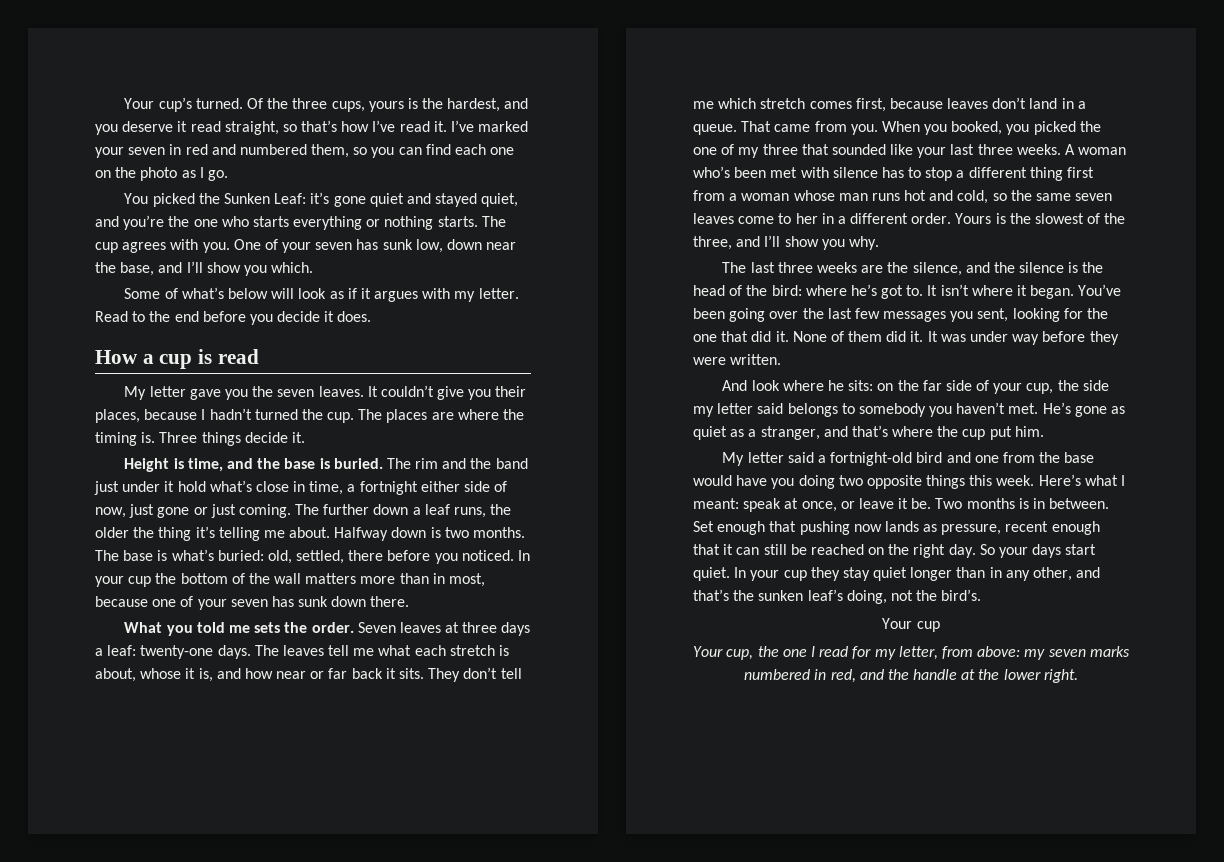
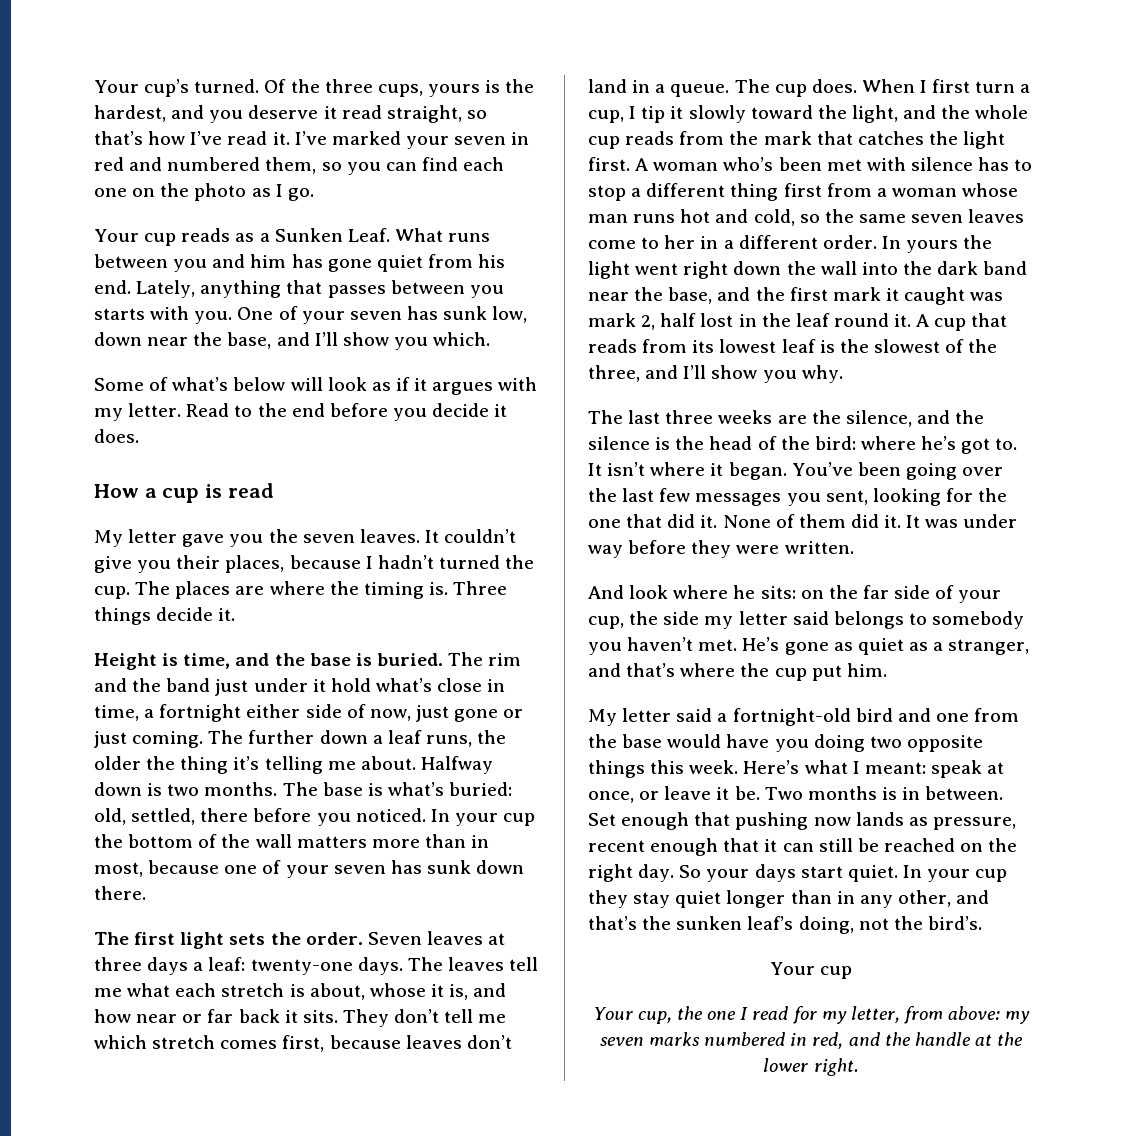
[124,192,519,207] [95,215,506,230] [95,242,167,253] You picked the Sunken Leaf: it’s gone quiet and stayed quiet, and you’re the one who starts everything or nothing starts. The cup agrees -> [94,228,491,246] [94,254,506,272] [94,280,504,298] [94,308,145,320] Your cup reads as a Sunken Leaf. What runs between you and him has gone quiet from his end. Lately, anything that passes between you starts
[124,622,250,636] What you told me -> [94,932,225,949] The first light
[741,121,1101,135] [693,144,1061,158] That came from you. When you booked, you picked the one of my three that sounded like your last three weeks. -> [734,79,1031,97] [588,105,1029,123] [588,131,1006,149] [588,157,630,171] The cup does. When I first turn a cup, I tip it slowly toward the light, and the whole cup reads from the mark that catches the light first.
[955,213,992,224] Yours -> [881,235,993,253] [588,261,1028,279] [588,287,1004,305] [588,313,1008,331] [588,339,816,353] In yours the light went right down the wall into the dark band near the base, and the first mark it caught was mark 2, half lost in the leaf round it. A cup that reads from its lowest leaf

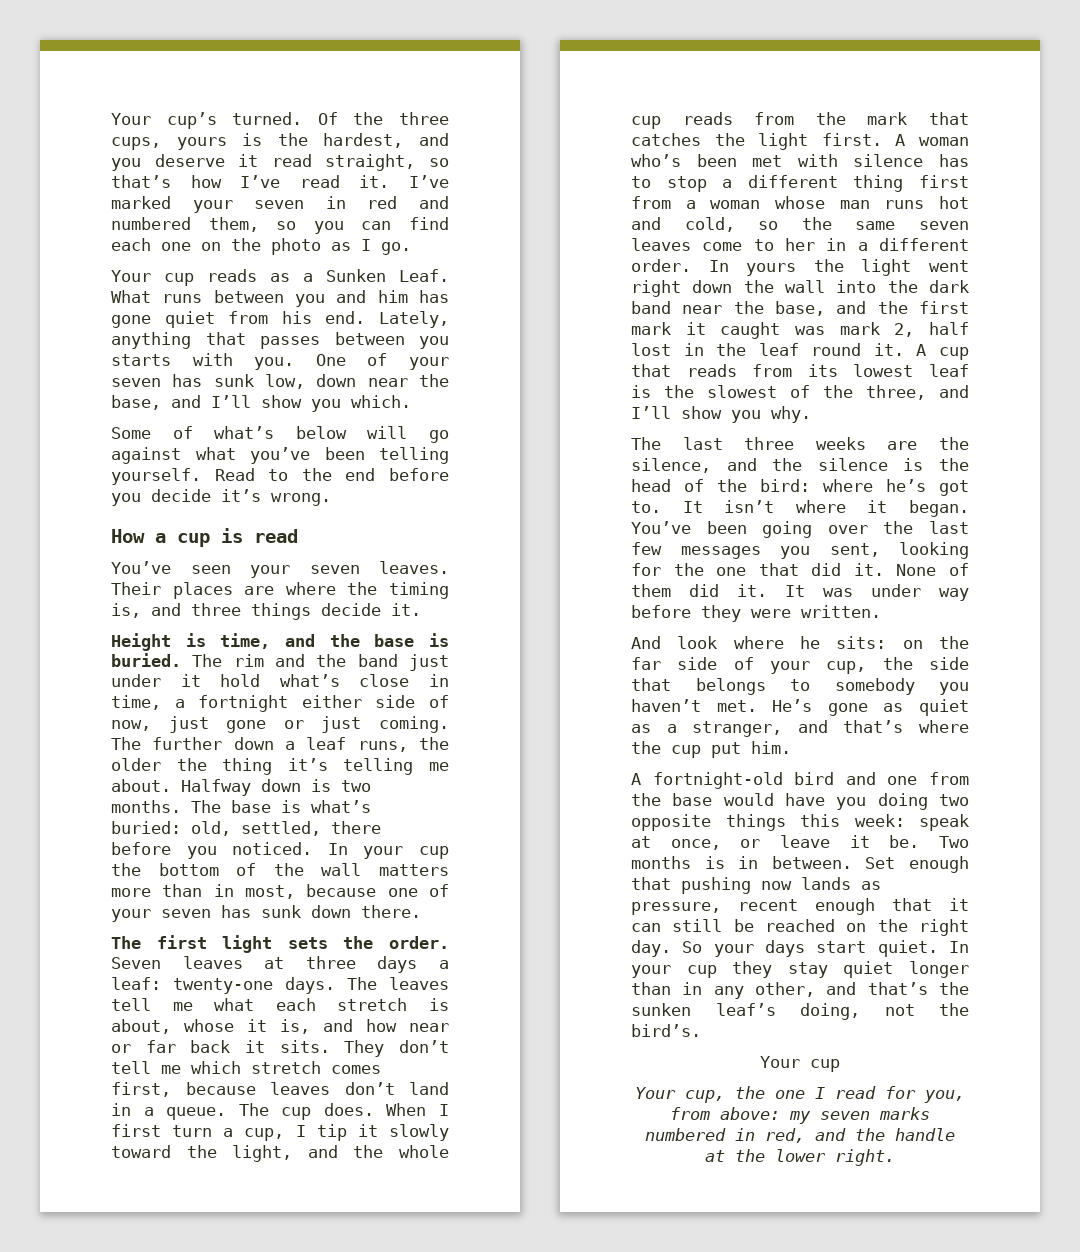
[327,377,538,395] [94,403,182,421] look as if it argues with my letter. -> [429,430,449,443] [111,447,449,464] [111,468,201,485] go against what you’ve been telling yourself.
[494,404,508,417] [94,429,139,443] it does. -> [221,489,331,506] it’s wrong.
[94,529,517,547] [94,555,535,573] [94,581,171,599] My letter gave you the seven leaves. It couldn’t give you their places, because I hadn’t turned the cup. The -> [111,561,449,578] [111,582,161,595] You’ve seen your seven leaves. Their
[428,581,508,595] is. Three -> [111,603,241,618] is, and three
[704,611,829,629] my letter said -> [631,678,671,691] that
[588,708,728,726] My letter said a -> [631,773,641,785] A
[689,760,926,774] week. Here’s what I meant: -> [854,814,905,827] week:
[821,1006,900,1024] my letter, -> [924,1090,965,1103] you,

